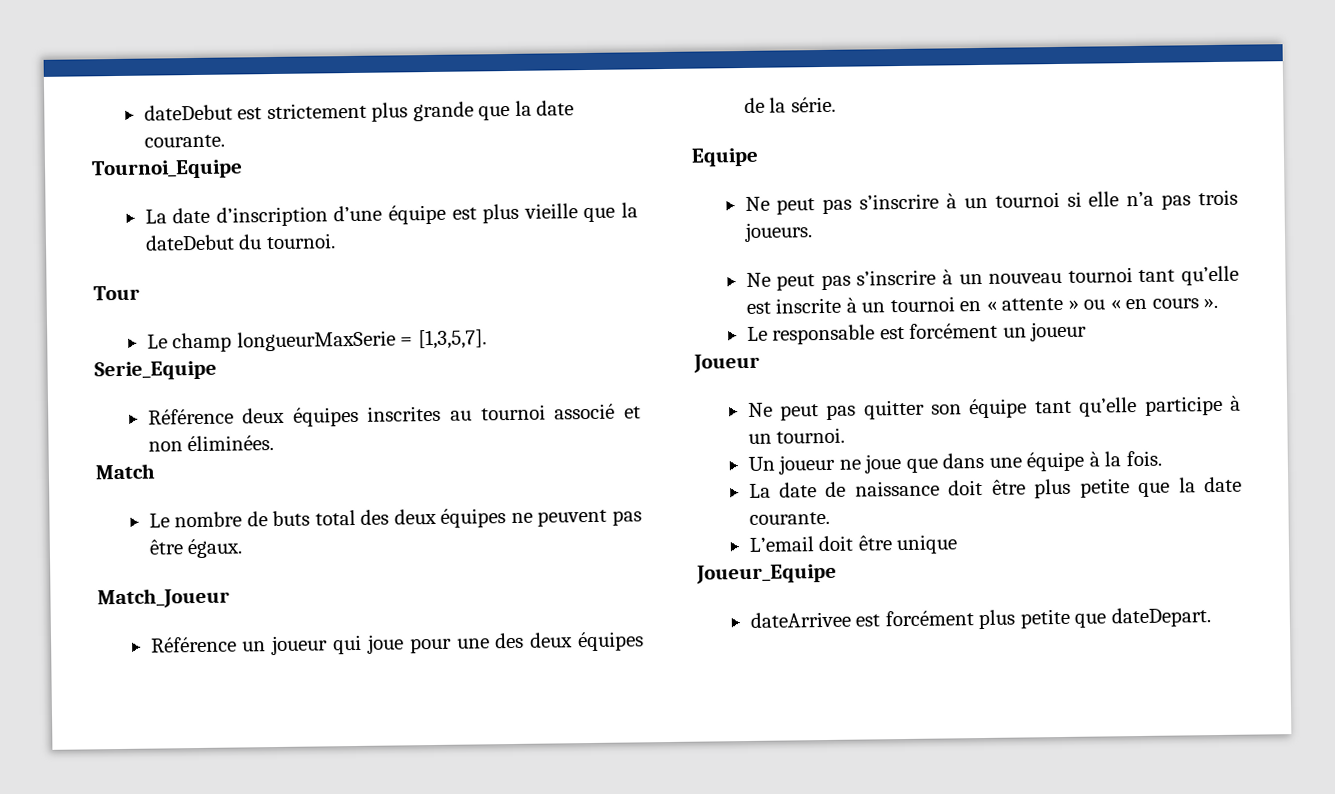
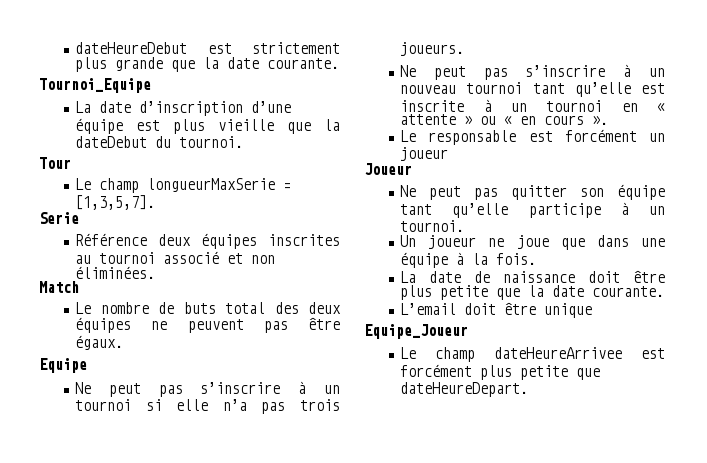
[143,104,233,121] dateDebut -> [75,42,188,54] dateHeureDebut
[94,360,217,381] Serie_Equipe -> [39,212,79,224] Serie
[97,587,230,609] [150,631,644,656] [743,96,836,114] // Match_Joueur // Référence un joueur qui joue pour une des deux équipes de la série. -> (124, 342) none
[696,563,837,584] [749,611,851,628] Joueur_Equipe // dateArrivee -> [364,324,468,339] [400,347,623,362] Equipe_Joueur // Le champ dateHeureArrivee
[1110,607,1211,628] dateDepart. -> [400,382,529,397] dateHeureDepart.

